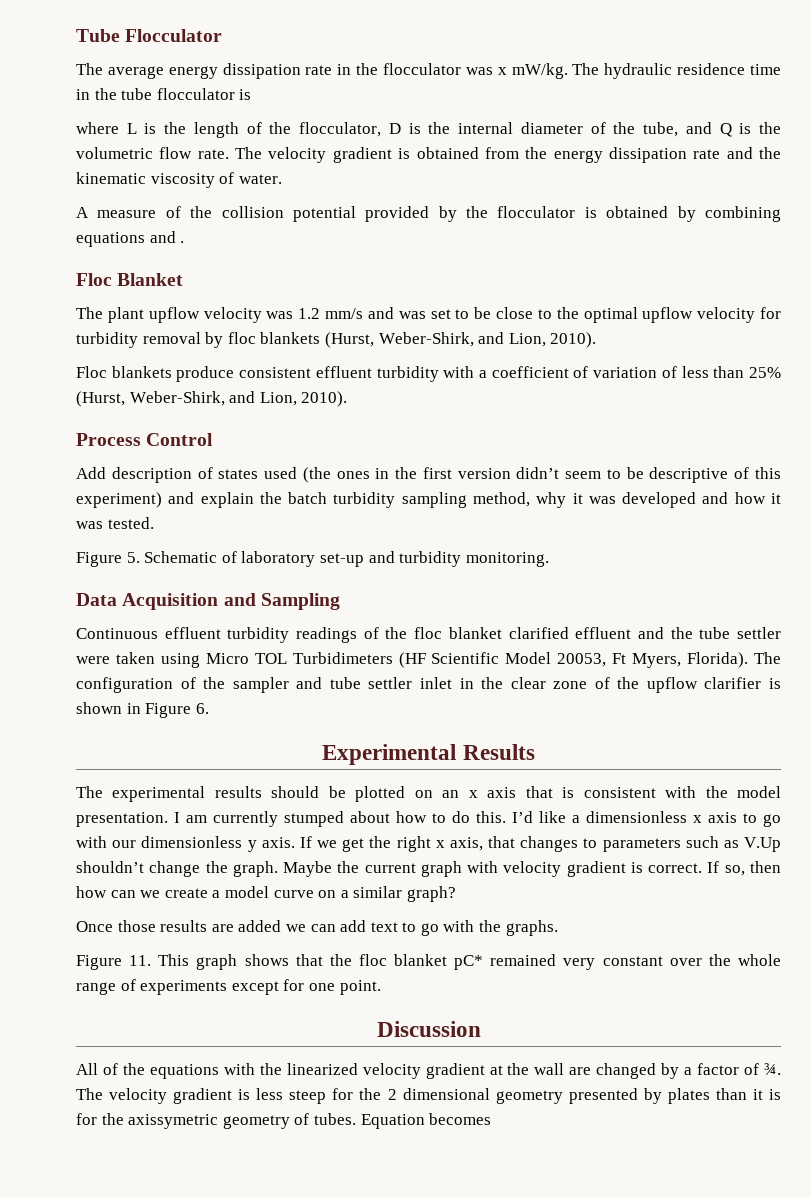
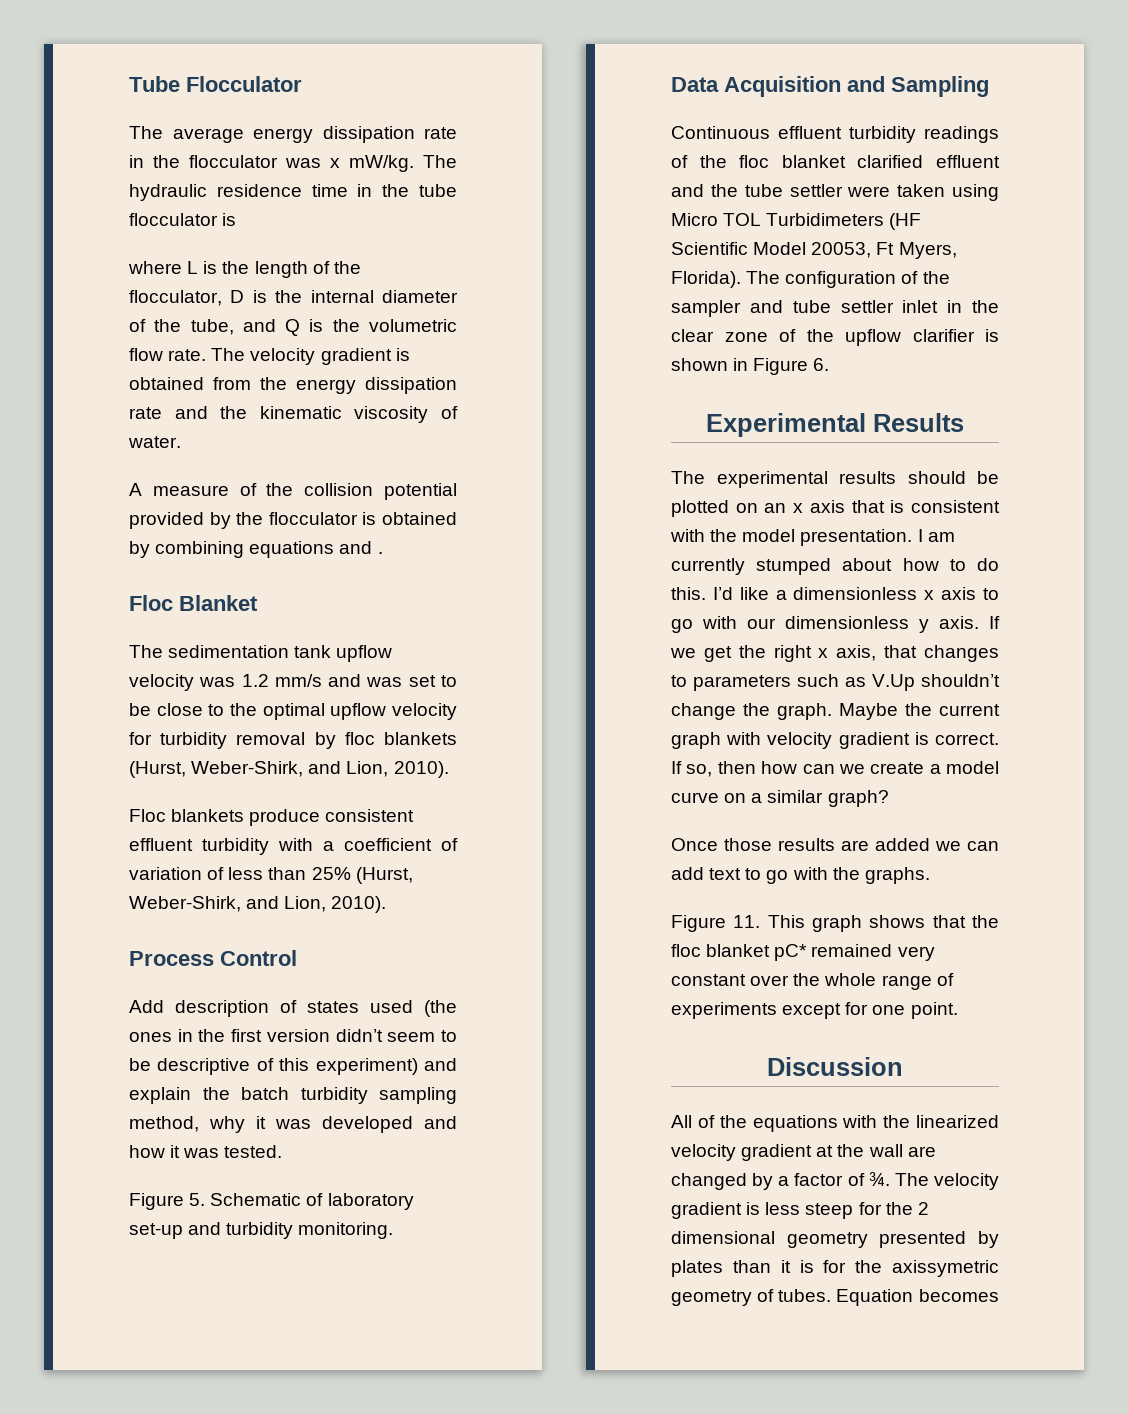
[107,307,144,323] plant -> [168,645,332,658] sedimentation tank

